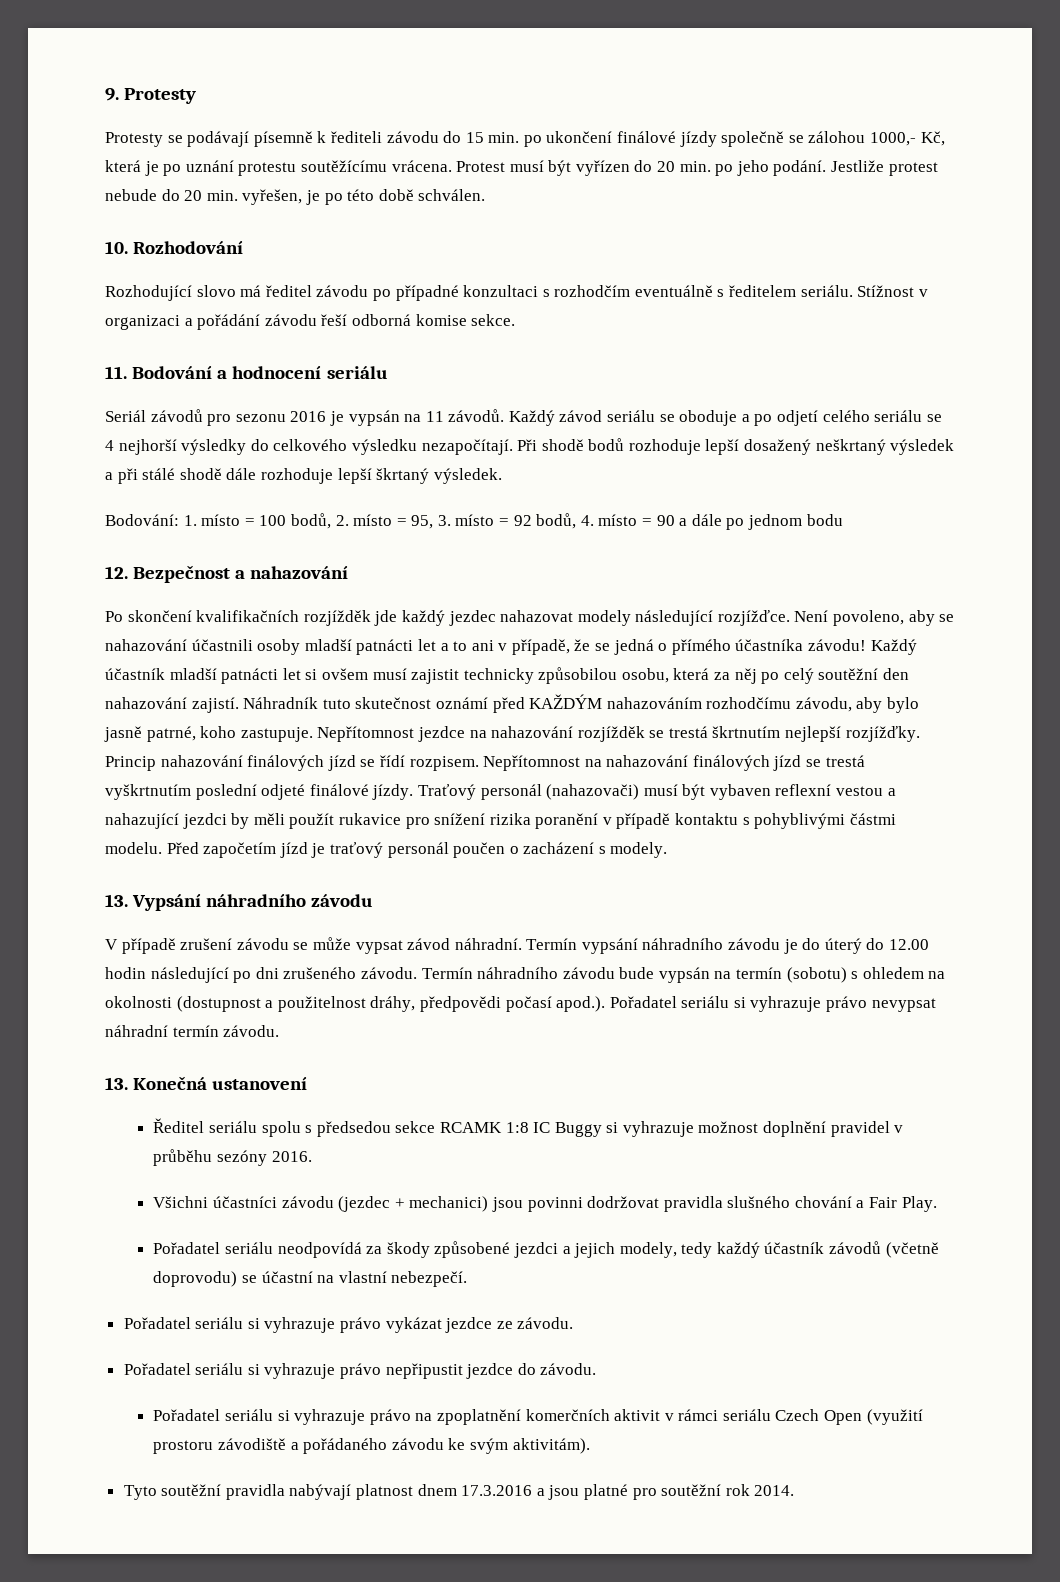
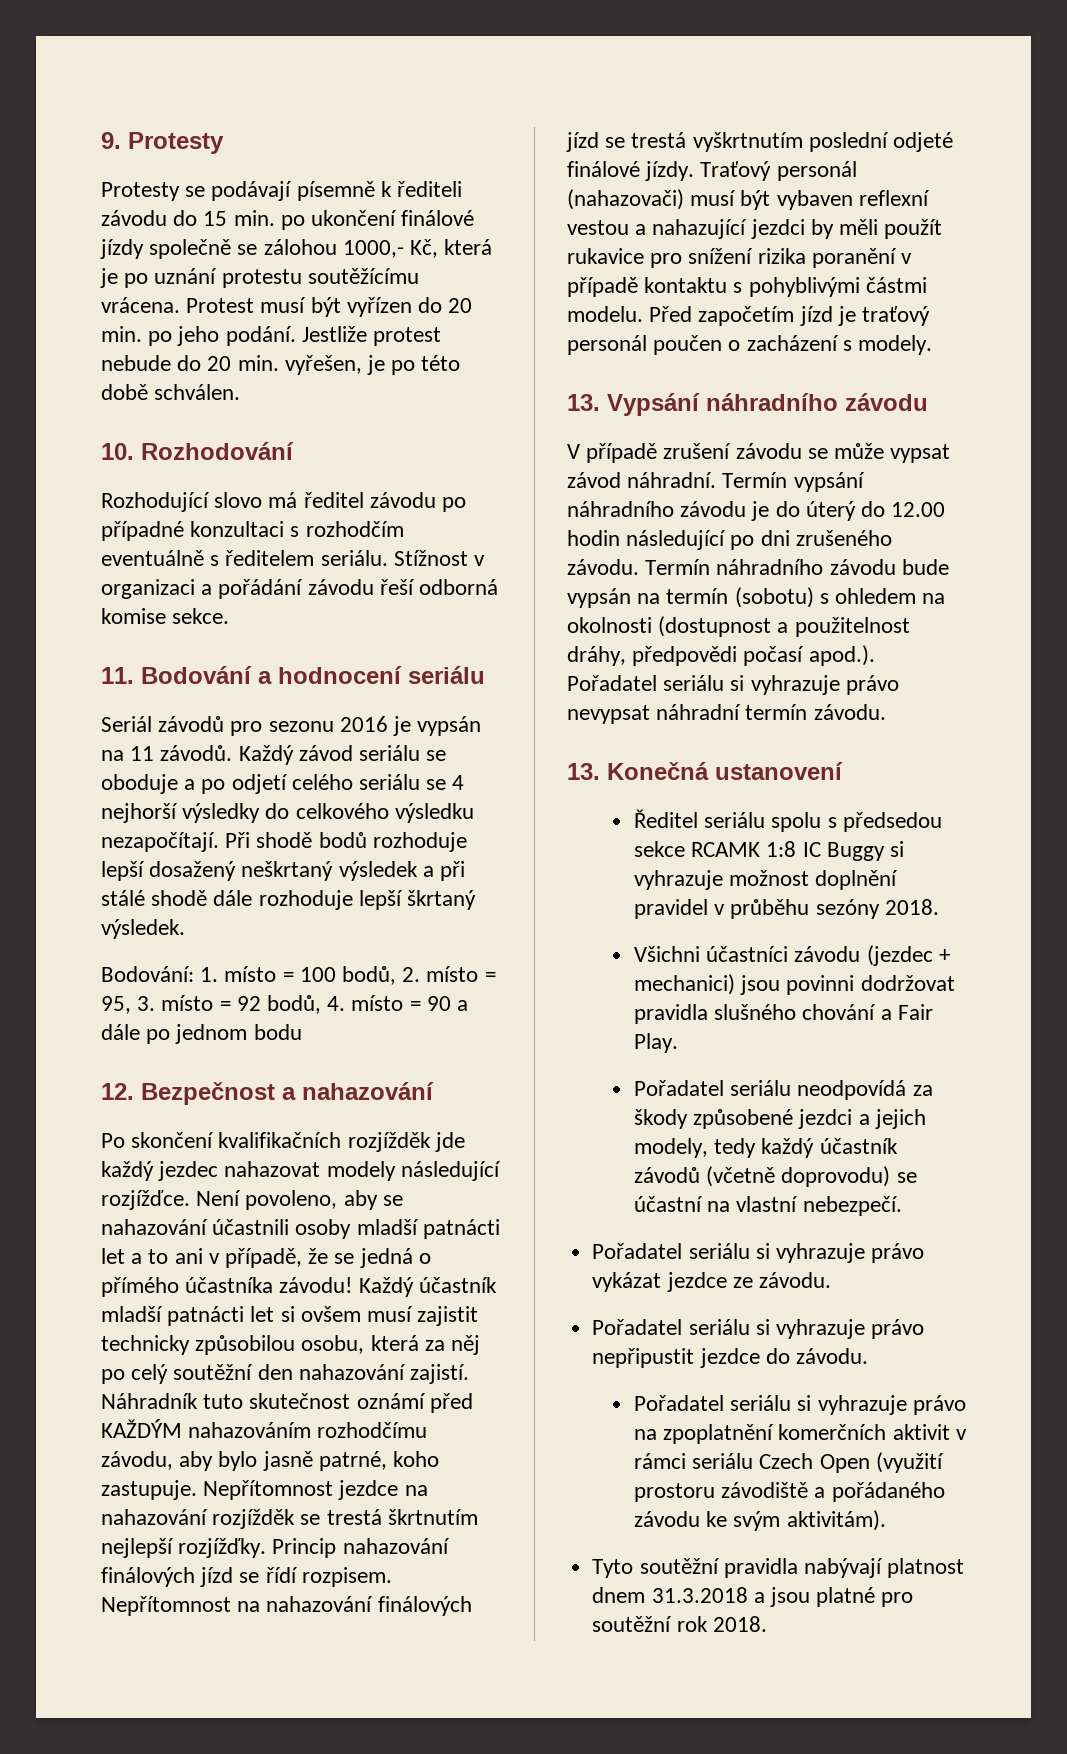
[271,1151,312,1162] 2016. -> [884,899,939,915] 2018.
[461,1485,533,1496] 17.3.2016 -> [651,1587,748,1603] 31.3.2018
[754,1485,795,1496] 2014. -> [712,1616,767,1632] 2018.

